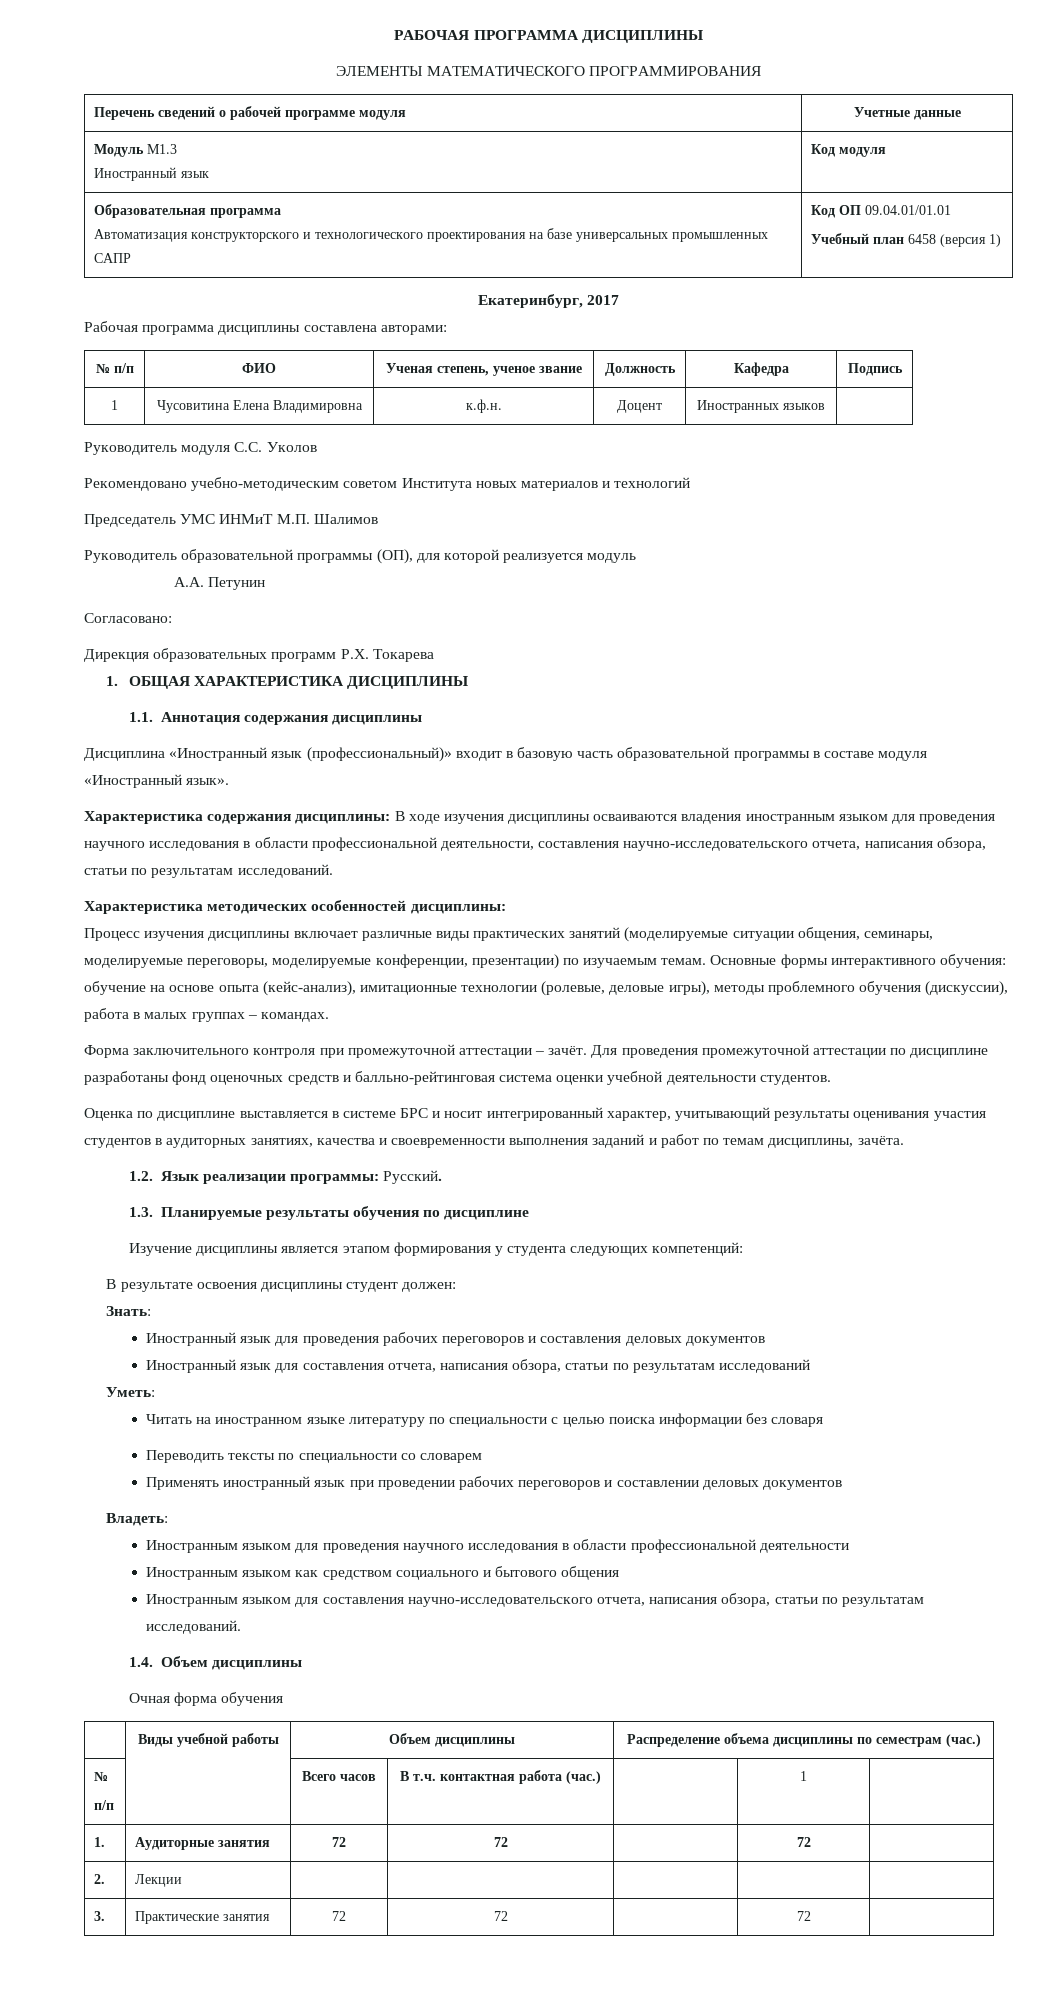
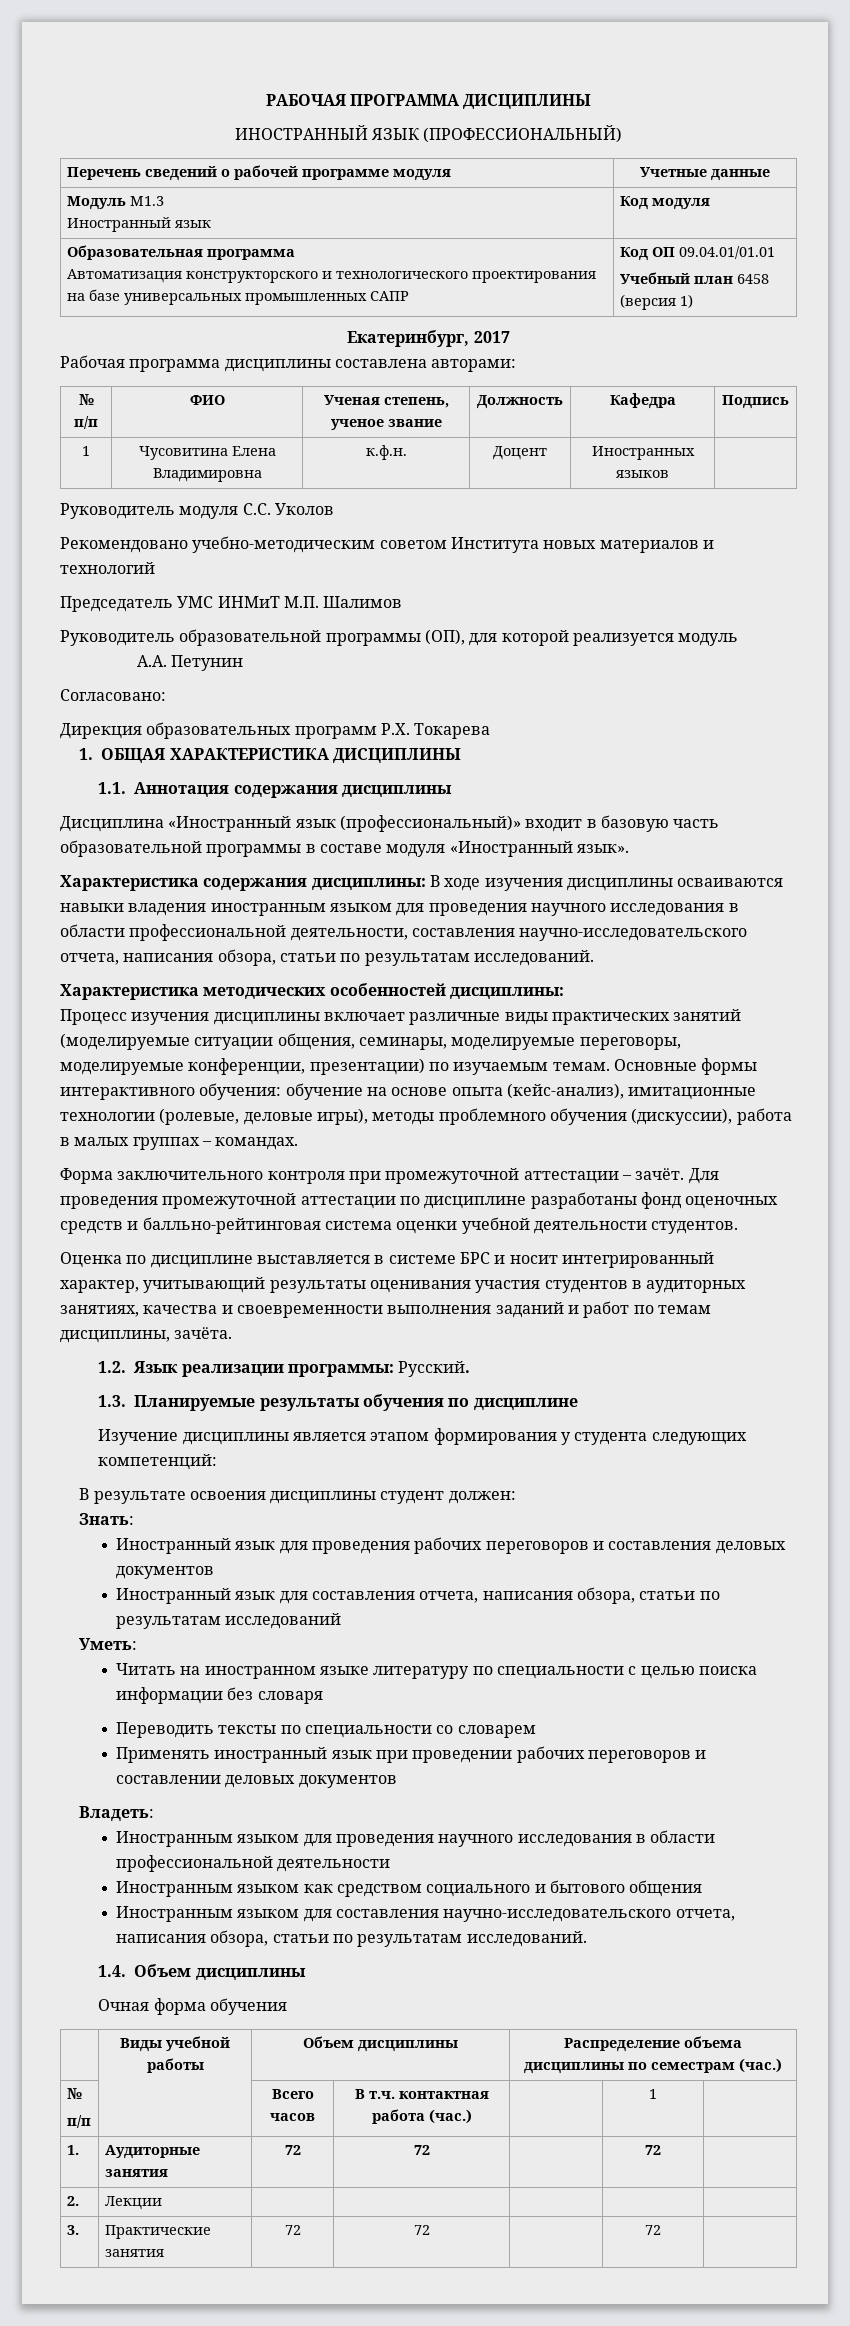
[335,66,762,76] ЭЛЕМЕНТЫ МАТЕМАТИЧЕСКОГО ПРОГРАММИРОВАНИЯ -> [234,125,623,143] ИНОСТРАННЫЙ ЯЗЫК (ПРОФЕССИОНАЛЬНЫЙ)
(678, 817) none -> [60,903,124,912] навыки

